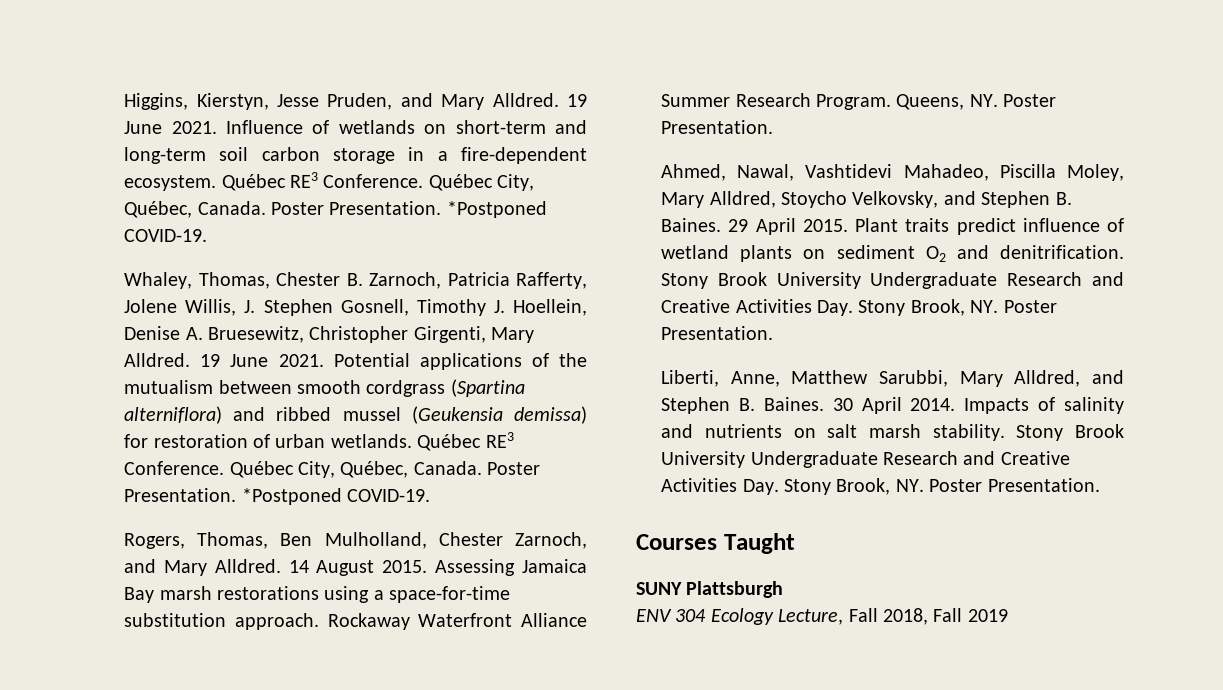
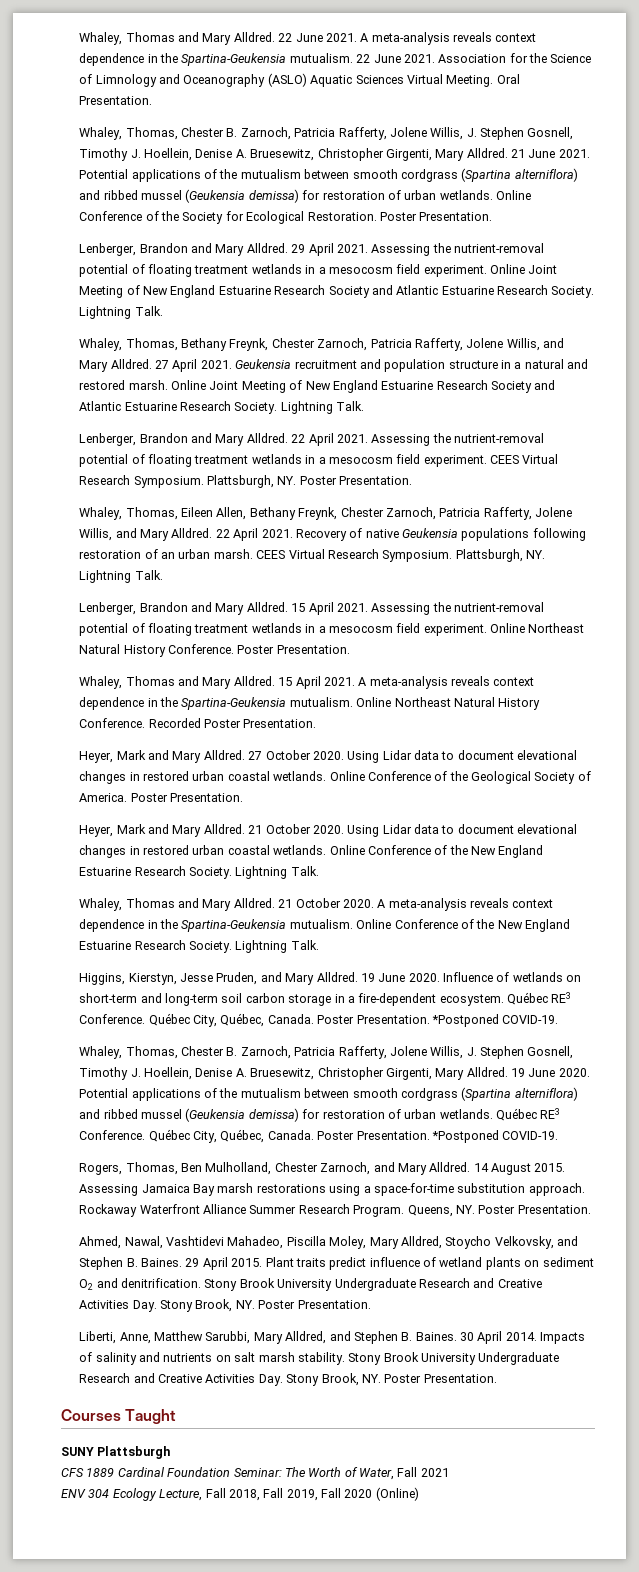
(124, 101) none -> [79,32,537,45] [79,53,592,66] [79,73,520,87] [79,96,153,105] [79,127,574,140] [79,148,590,161] [79,168,578,182] [79,189,532,203] [79,211,493,224] [79,243,545,256] [79,264,558,277] [79,285,595,298] [79,306,163,319] [79,338,565,351] [79,359,589,372] [79,380,556,393] [79,401,365,414] [79,433,545,446] [79,454,559,467] [79,475,413,488] [79,507,573,520] [79,528,586,541] [79,549,546,562] [79,570,163,583] [79,602,545,615] [79,623,585,636] [79,644,350,657] [79,676,535,689] [79,697,541,710] [79,718,317,728] [79,750,578,763] [79,771,591,784] [79,793,244,802] [79,824,578,837] [79,845,544,858] [79,866,319,879] [79,898,554,911] [79,919,571,932] [79,940,319,953] Whaley, Thomas and Mary Alldred. 22 June 2021. A meta-analysis reveals context dependence in the Spartina-Geukensia mutualism. 22 June 2021. Association for the Science of Limnology and Oceanography (ASLO) Aquatic Sciences Virtual Meeting. Oral Presentation. // Whaley, Thomas, Chester B. Zarnoch, Patricia Rafferty, Jolene Willis, J. Stephen Gosnell, Timothy J. Hoellein, Denise A. Bruesewitz, Christopher Girgenti, Mary Alldred. 21 June 2021. Potential applications of the mutualism between smooth cordgrass (Spartina alterniflora) and ribbed mussel (Geukensia demissa) for restoration of urban wetlands. Online Conference of the Society for Ecological Restoration. Poster Presentation. // Lenberger, Brandon and Mary Alldred. 29 April 2021. Assessing the nutrient-removal potential of floating treatment wetlands in a mesocosm field experiment. Online Joint Meeting of New England Estuarine Research Society and Atlantic Estuarine Research Society. Lightning Talk. // Whaley, Thomas, Bethany Freynk, Chester Zarnoch, Patricia Rafferty, Jolene Willis, and Mary Alldred. 27 April 2021. Geukensia recruitment and population structure in a natural and restored marsh. Online Joint Meeting of New England Estuarine Research Society and Atlantic Estuarine Research Society. Lightning Talk. // Lenberger, Brandon and Mary Alldred. 22 April 2021. Assessing the nutrient-removal potential of floating treatment wetlands in a mesocosm field experiment. CEES Virtual Research Symposium. Plattsburgh, NY. Poster Presentation. // Whaley, Thomas, Eileen Allen, Bethany Freynk, Chester Zarnoch, Patricia Rafferty, Jolene Willis, and Mary Alldred. 22 April 2021. Recovery of native Geukensia populations following restoration of an urban marsh. CEES Virtual Research Symposium. Plattsburgh, NY. Lightning Talk. // Lenberger, Brandon and Mary Alldred. 15 April 2021. Assessing the nutrient-removal potential of floating treatment wetlands in a mesocosm field experiment. Online Northeast Natural History Conference. Poster Presentation. // Whaley, Thomas and Mary Alldred. 15 April 2021. A meta-analysis reveals context dependence in the Spartina-Geukensia mutualism. Online Northeast Natural History Conference. Recorded Poster Presentation. // Heyer, Mark and Mary Alldred. 27 October 2020. Using Lidar data to document elevational changes in restored urban coastal wetlands. Online Conference of the Geological Society of America. Poster Presentation. // Heyer, Mark and Mary Alldred. 21 October 2020. Using Lidar data to document elevational changes in restored urban coastal wetlands. Online Conference of the New England Estuarine Research Society. Lightning Talk. // Whaley, Thomas and Mary Alldred. 21 October 2020. A meta-analysis reveals context dependence in the Spartina-Geukensia mutualism. Online Conference of the New England Estuarine Research Society. Lightning Talk. //
[171,121,217,134] 2021. -> [408,973,440,982] 2020.
[278,354,324,367] 2021. -> [558,1068,590,1077] 2020.
(784, 589) none -> [61,1467,449,1480] // CFS 1889 Cardinal Foundation Seminar: The Worth of Water, Fall 2021
[967,609,1008,622] 2019 -> [286,1487,419,1501] 2019, Fall 2020 (Online)

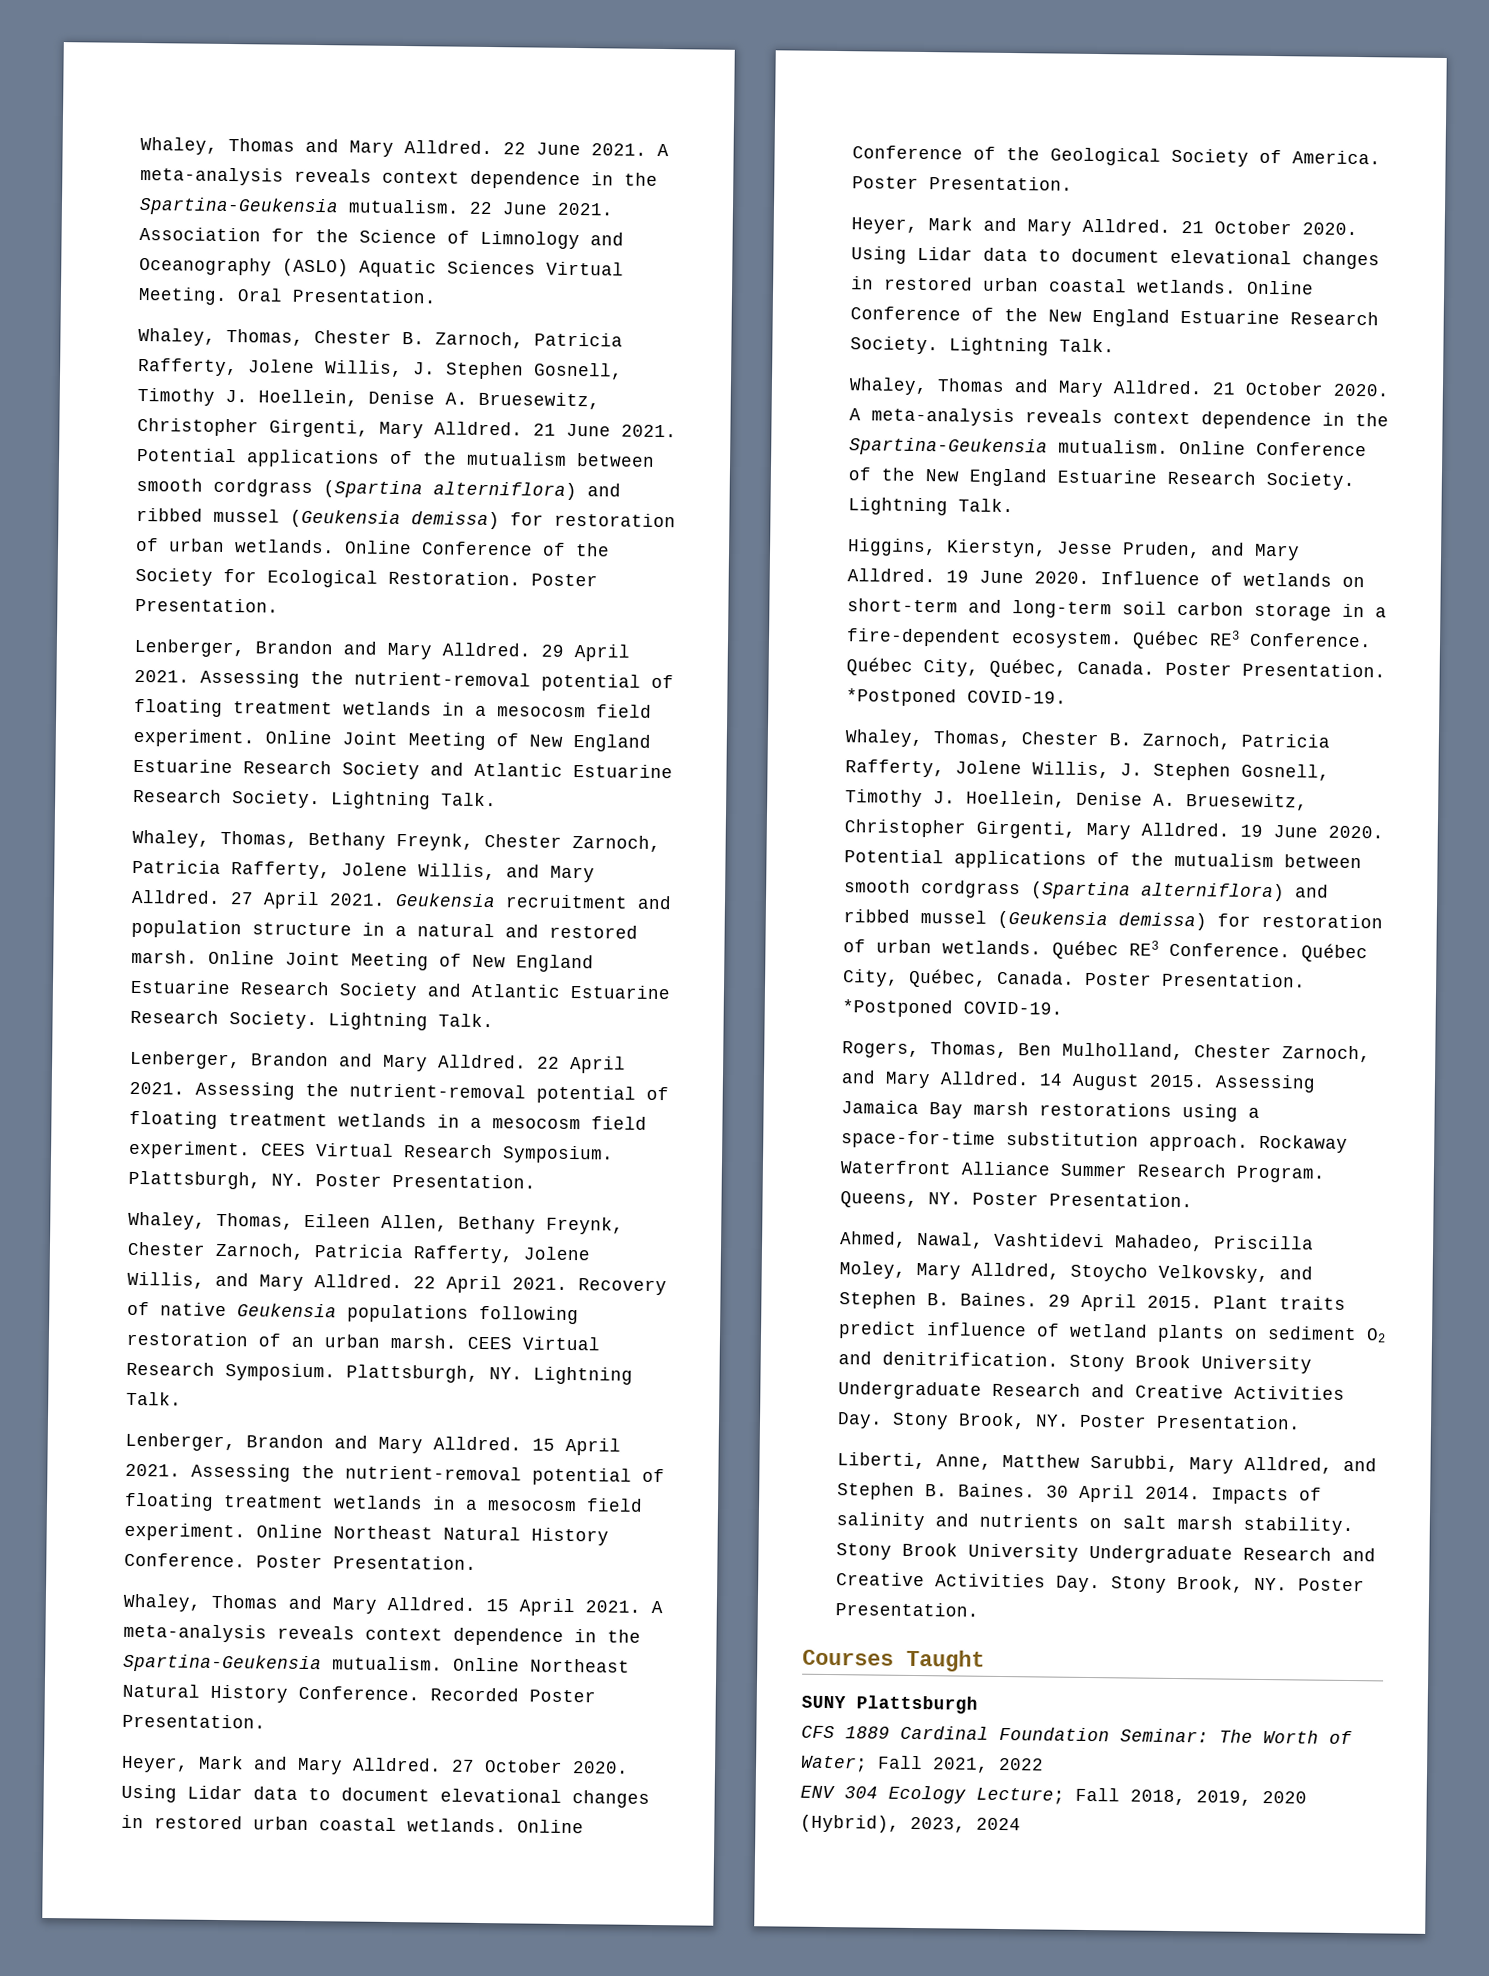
[286,1236,326,1246] Piscilla -> [1213,1235,1314,1250] Priscilla
[359,1467,449,1480] Water, Fall 2021 -> [800,1755,1044,1773] Water; Fall 2021, 2022
[159,1489,203,1501] Lecture, -> [976,1787,1065,1805] Lecture;
[263,1487,419,1501] Fall 2019, Fall 2020 (Online) -> [1196,1790,1307,1806] [800,1814,1021,1833] 2019, 2020 (Hybrid), 2023, 2024

